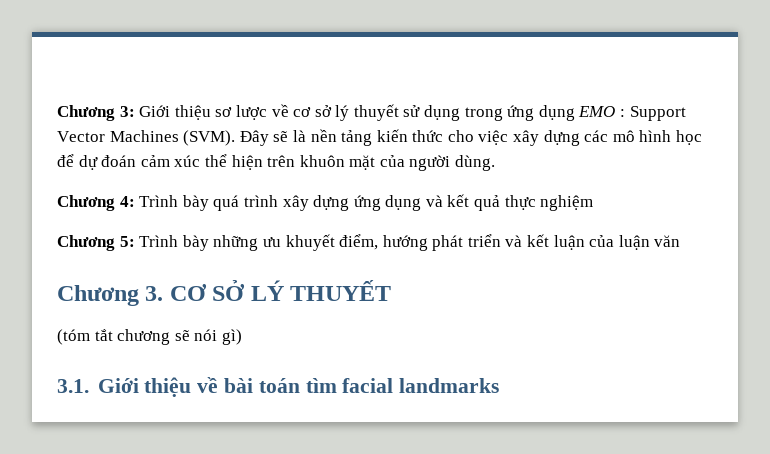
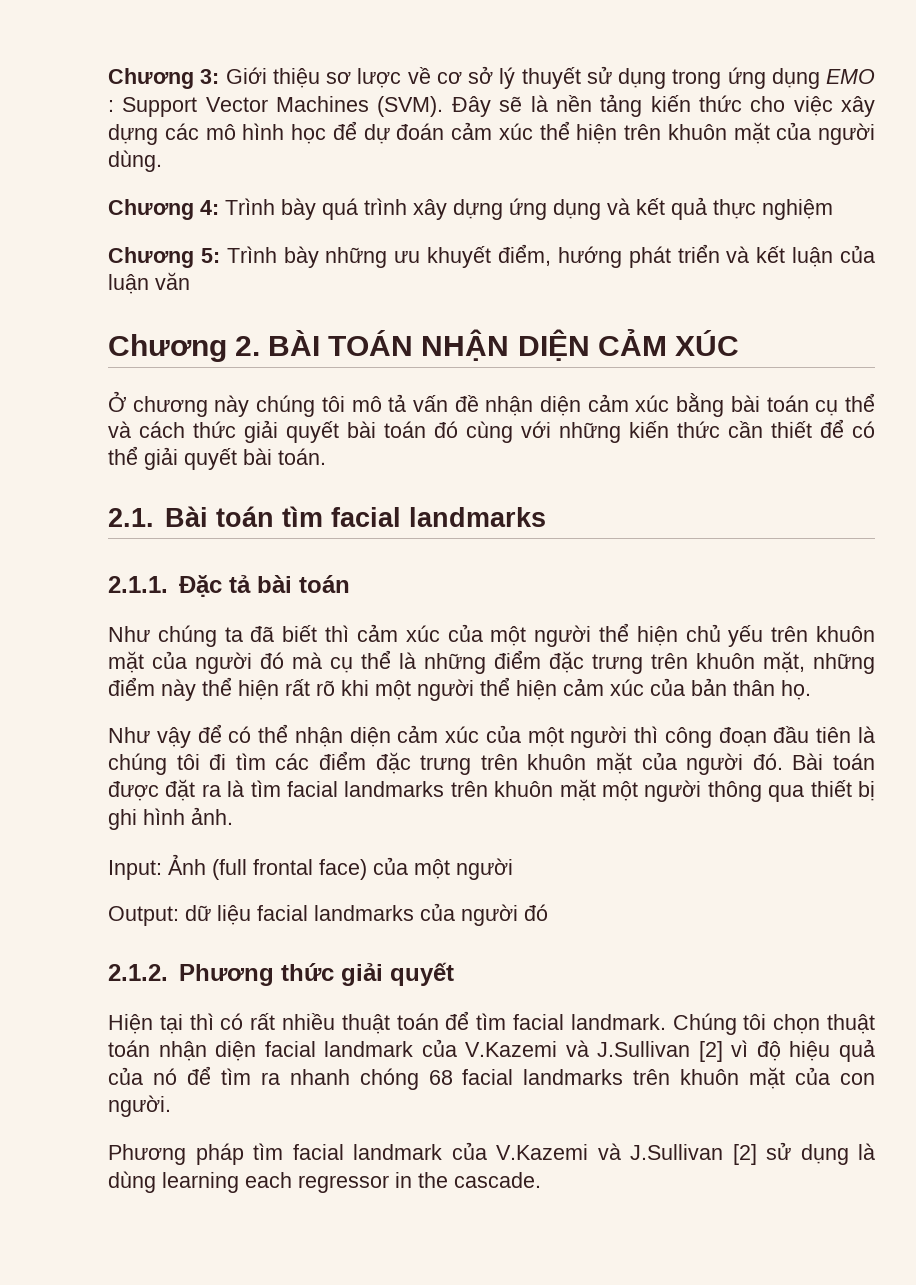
[145,280,392,301] [57,329,242,345] [57,377,500,397] 3. CƠ SỞ LÝ THUYẾT // (tóm tắt chương sẽ nói gì) // 3.1. Giới thiệu về bài toán tìm facial landmarks -> [235,329,739,361] [108,391,876,417] [108,419,875,443] [108,446,326,470] [108,506,546,527] [108,575,350,597] [108,623,875,647] [108,650,875,674] [108,677,811,701] [108,724,875,748] [108,751,876,775] [108,779,875,802] [108,807,233,830] [108,854,513,880] [108,903,548,926] [108,962,454,986] [108,1011,875,1035] [108,1039,876,1062] [108,1066,876,1090] [108,1095,171,1117] [108,1142,875,1165] [108,1171,541,1193] 2. BÀI TOÁN NHẬN DIỆN CẢM XÚC // Ở chương này chúng tôi mô tả vấn đề nhận diện cảm xúc bằng bài toán cụ thể và cách thức giải quyết bài toán đó cùng với những kiến thức cần thiết để có thể giải quyết bài toán. // 2.1. Bài toán tìm facial landmarks // 2.1.1. Đặc tả bài toán // Như chúng ta đã biết thì cảm xúc của một người thể hiện chủ yếu trên khuôn mặt của người đó mà cụ thể là những điểm đặc trưng trên khuôn mặt, những điểm này thể hiện rất rõ khi một người thể hiện cảm xúc của bản thân họ. // Như vậy để có thể nhận diện cảm xúc của một người thì công đoạn đầu tiên là chúng tôi đi tìm các điểm đặc trưng trên khuôn mặt của người đó. Bài toán được đặt ra là tìm facial landmarks trên khuôn mặt một người thông qua thiết bị ghi hình ảnh. // Input: Ảnh (full frontal face) của một người // Output: dữ liệu facial landmarks của người đó // 2.1.2. Phương thức giải quyết // Hiện tại thì có rất nhiều thuật toán để tìm facial landmark. Chúng tôi chọn thuật toán nhận diện facial landmark của V.Kazemi và J.Sullivan [2] vì độ hiệu quả của nó để tìm ra nhanh chóng 68 facial landmarks trên khuôn mặt của con người. // Phương pháp tìm facial landmark của V.Kazemi và J.Sullivan [2] sử dụng là dùng learning each regressor in the cascade.

